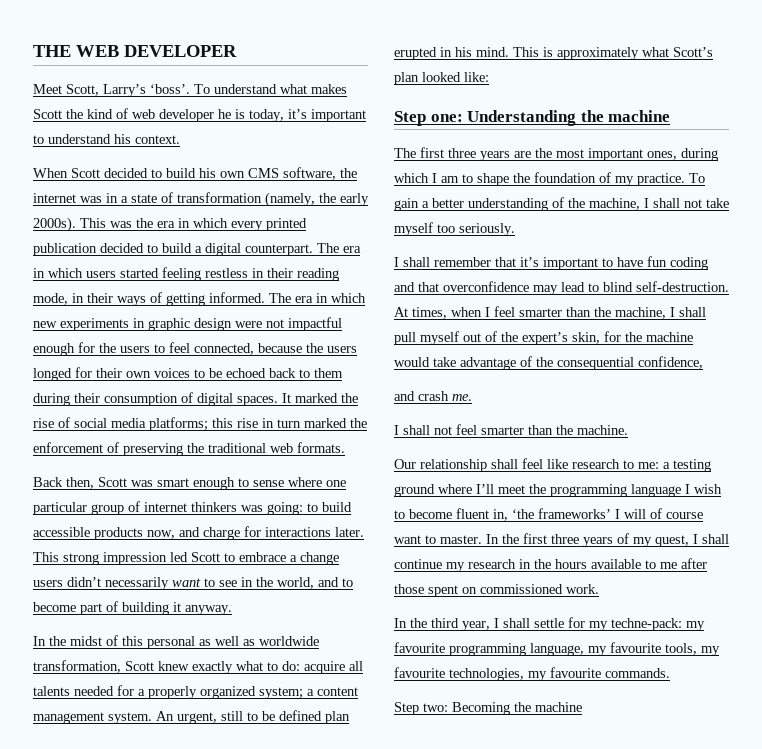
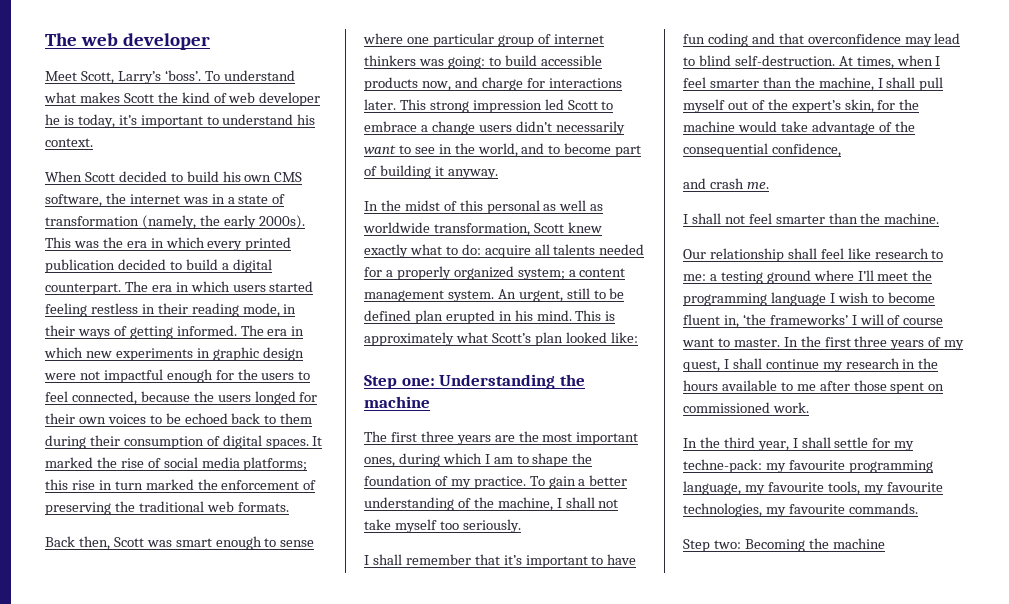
[33,45,237,57] THE WEB DEVELOPER -> [45,33,210,50] The web developer

